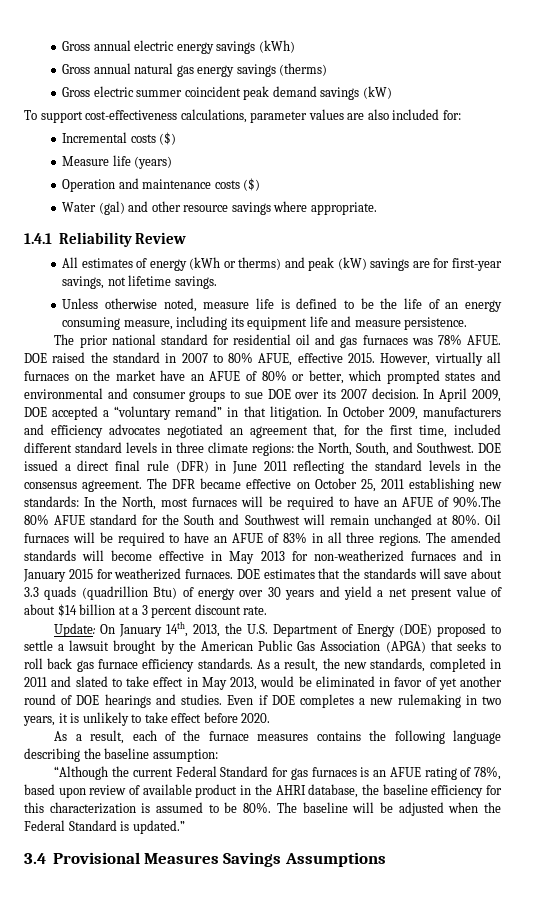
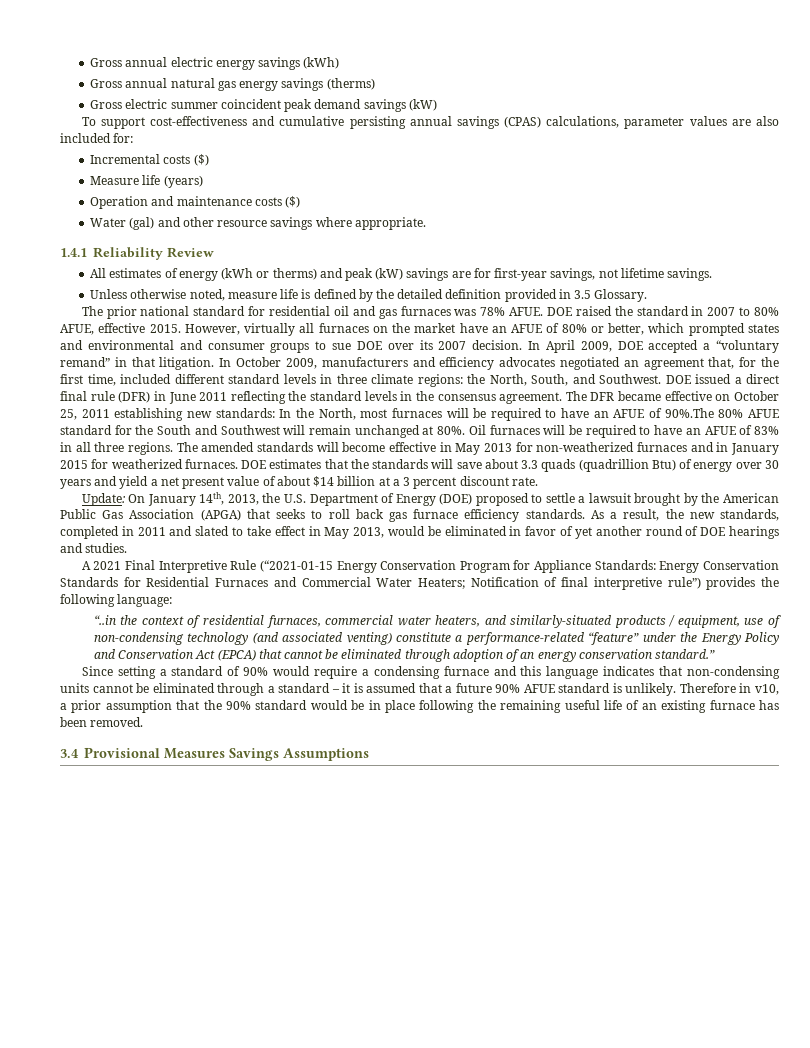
(178, 115) none -> [252,116,542,129] and cumulative persisting annual savings (CPAS)
[343,298,503,312] [62,316,468,330] to be the life of an energy consuming measure, including its equipment life and measure persistence. -> [358,289,648,302] by the detailed definition provided in 3.5 Glossary.
[227,694,502,708] [23,712,271,726] [54,730,501,744] [24,748,218,762] [54,766,501,780] [24,784,502,798] [24,802,501,816] [24,820,185,834] Even if DOE completes a new rulemaking in two years, it is unlikely to take effect before 2020. // As a result, each of the furnace measures contains the following language describing the baseline assumption: // “Although the current Federal Standard for gas furnaces is an AFUE rating of 78%, based upon review of available product in the AHRI database, the baseline efficiency for this characterization is assumed to be 80%. The baseline will be adjusted when the Federal Standard is updated.” -> [81,560,780,573] [60,577,779,590] [60,594,173,607] [93,615,782,628] [93,632,780,645] [93,649,716,662] [81,666,780,679] [60,683,779,696] [60,700,779,713] [60,717,144,727] // A 2021 Final Interpretive Rule (“2021-01-15 Energy Conservation Program for Appliance Standards: Energy Conservation Standards for Residential Furnaces and Commercial Water Heaters; Notification of final interpretive rule”) provides the following language: // “..in the context of residential furnaces, commercial water heaters, and similarly-situated products / equipment, use of non-condensing technology (and associated venting) constitute a performance-related “feature” under the Energy Policy and Conservation Act (EPCA) that cannot be eliminated through adoption of an energy conservation standard.” // Since setting a standard of 90% would require a condensing furnace and this language indicates that non-condensing units cannot be eliminated through a standard – it is assumed that a future 90% AFUE standard is unlikely. Therefore in v10, a prior assumption that the 90% standard would be in place following the remaining useful life of an existing furnace has been removed.

